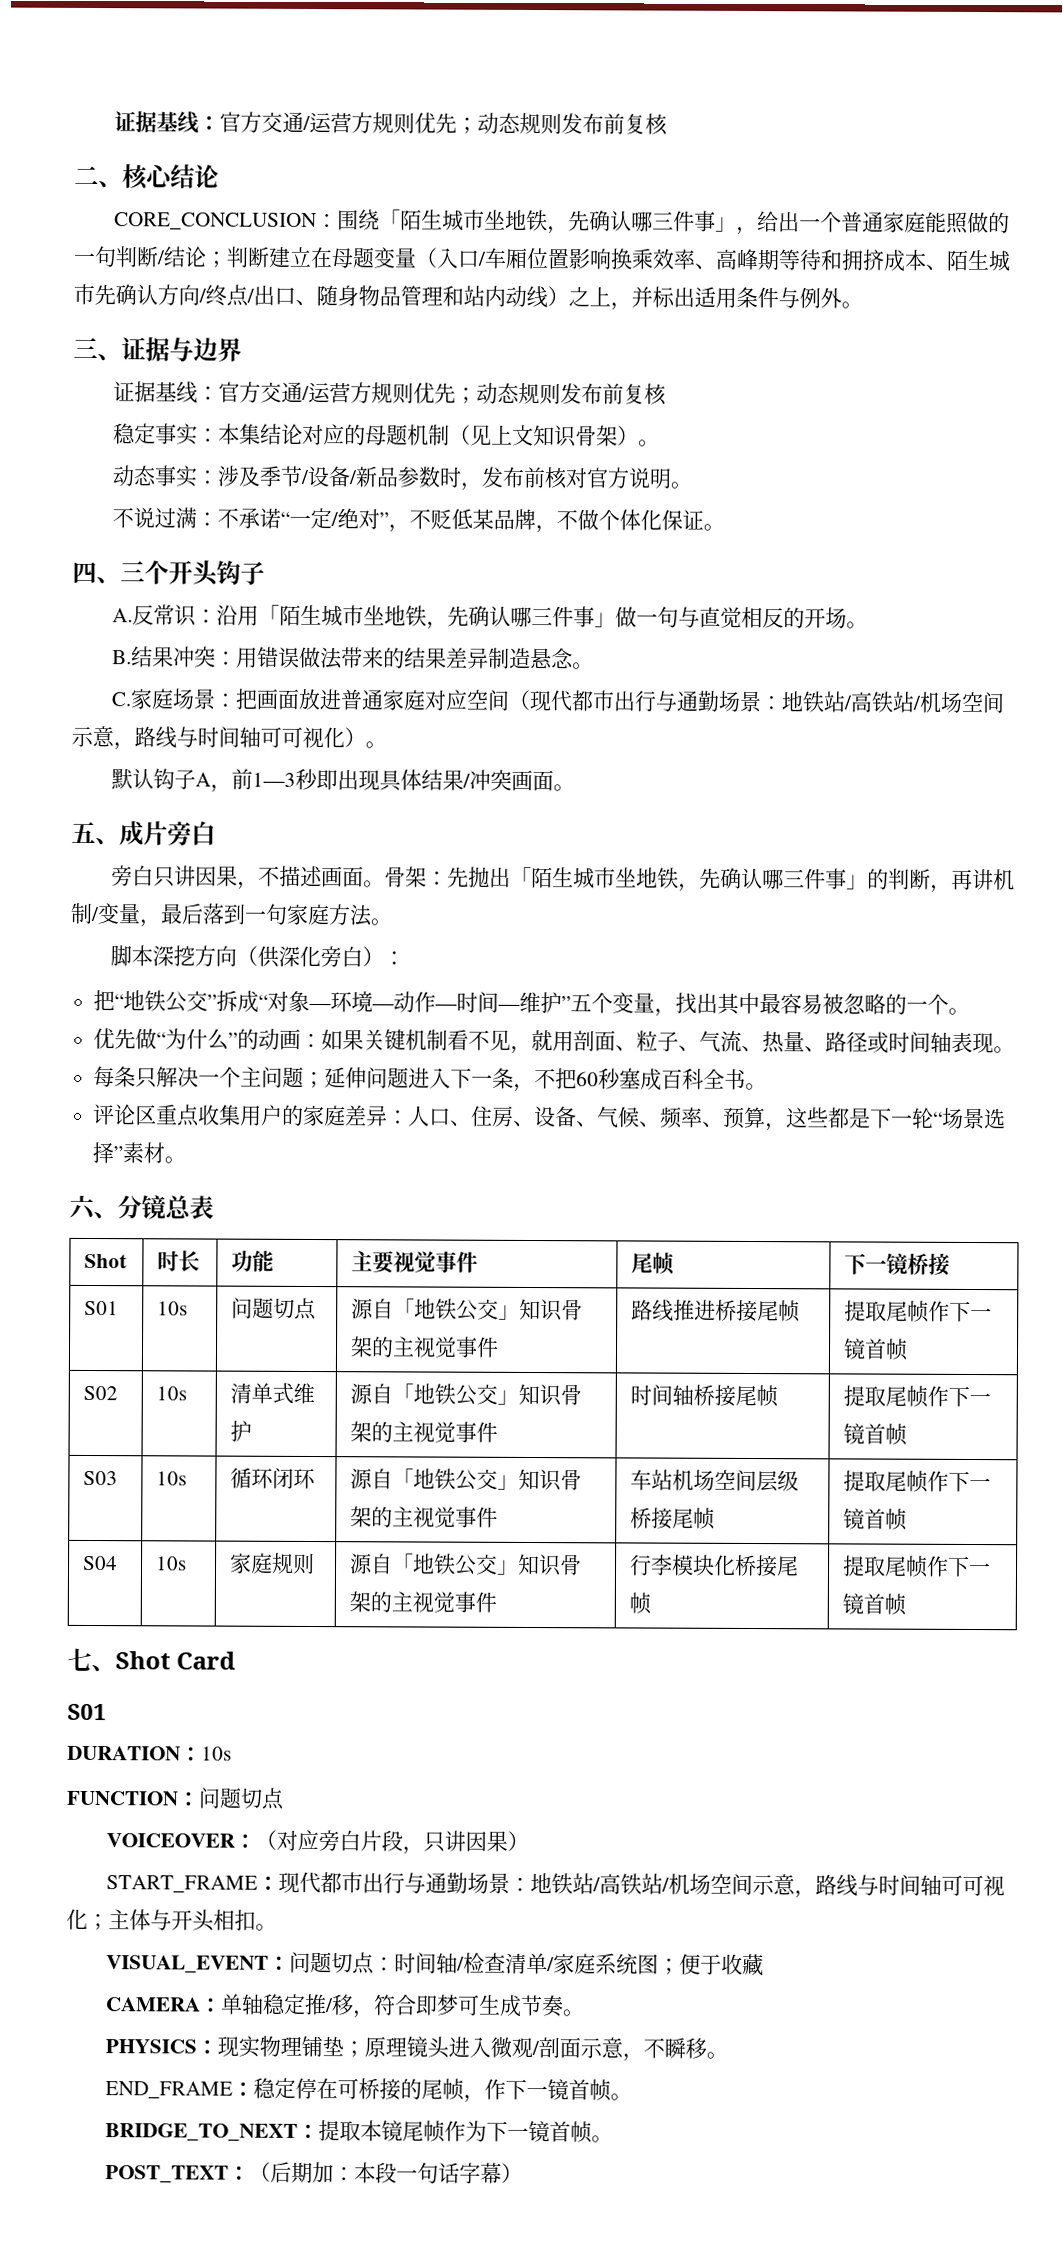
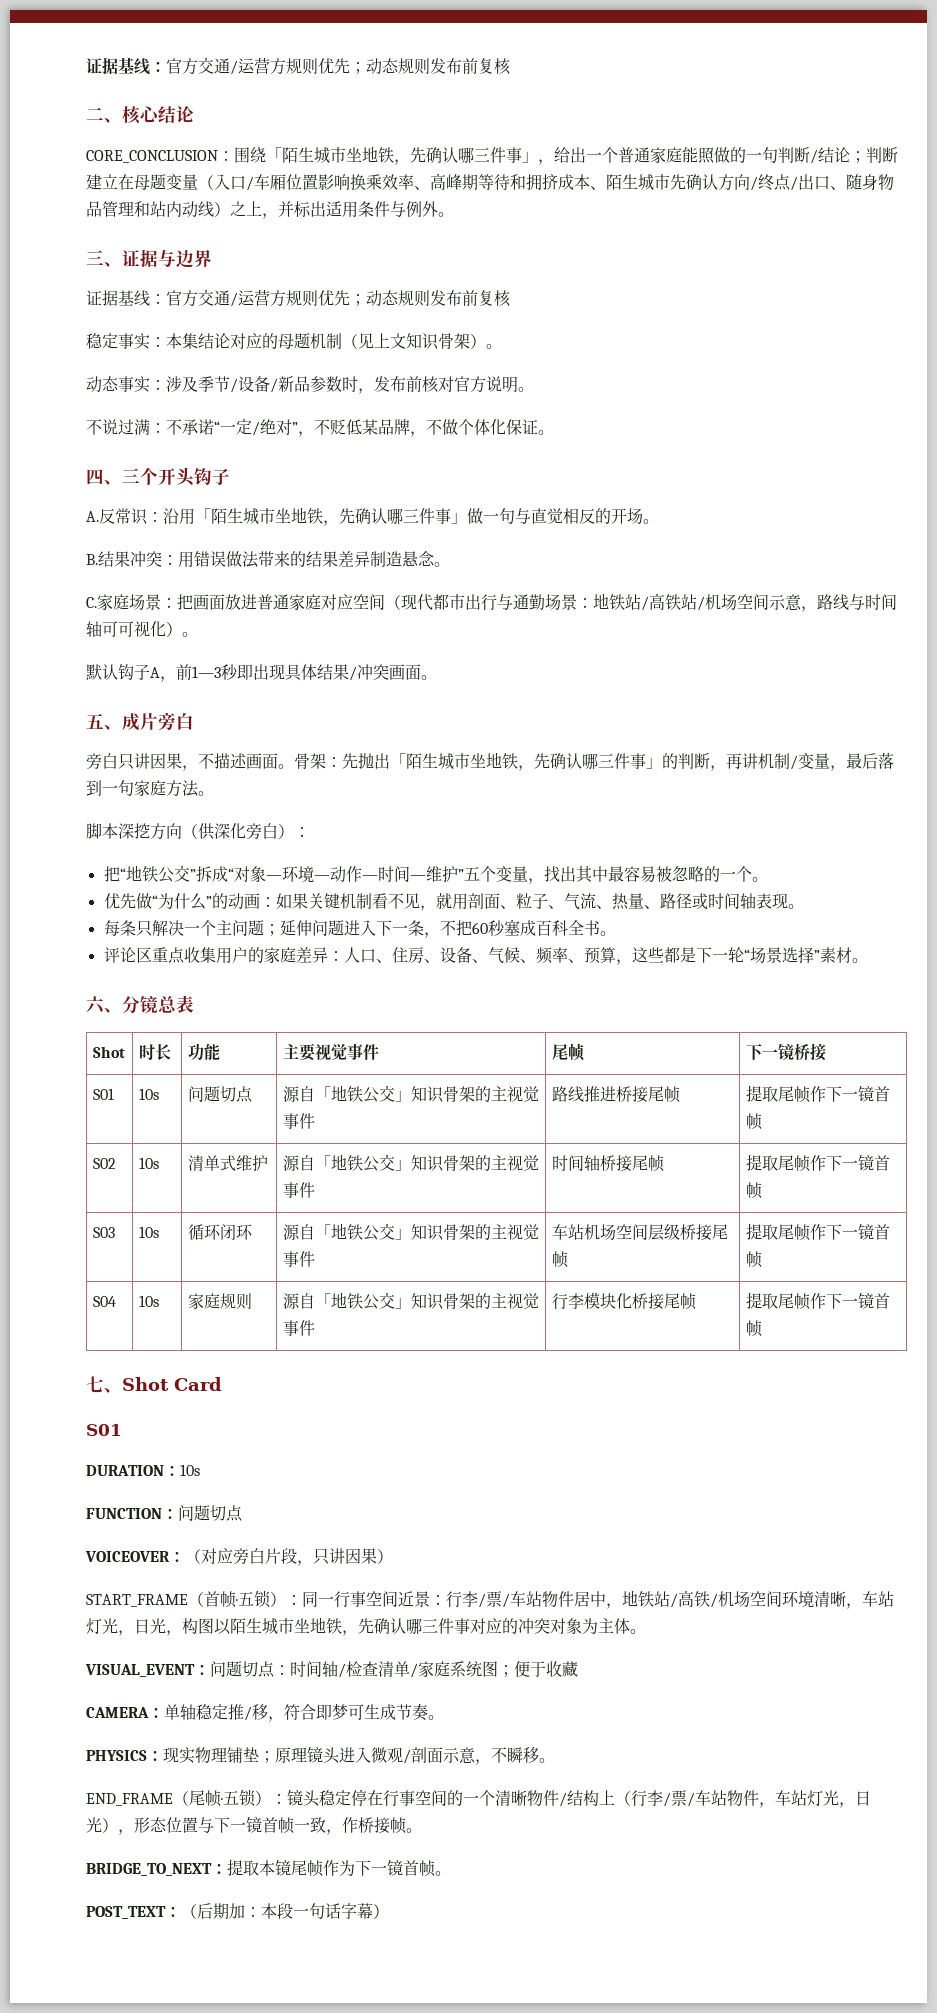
[257,1871,1006,1899] [66,1908,256,1932] ：现代都市出行与通勤场景：地铁站/高铁站/机场空间示意，路线与时间轴可可视化；主体与开头相扣 -> [188,1590,894,1609] [86,1617,630,1636] （首帧·五锁）：同一行事空间近景：行李/票/车站物件居中，地铁站/高铁/机场空间环境清晰，车站灯光，日光，构图以陌生城市坐地铁，先确认哪三件事对应的冲突对象为主体
[232,2077,591,2103] ：稳定停在可桥接的尾帧，作下一镜首 -> [173,1789,871,1808] [86,1816,390,1835] （尾帧·五锁）：镜头稳定停在行事空间的一个清晰物件/结构上（行李/票/车站物件，车站灯光，日光），形态位置与下一镜首帧一致，作桥接

